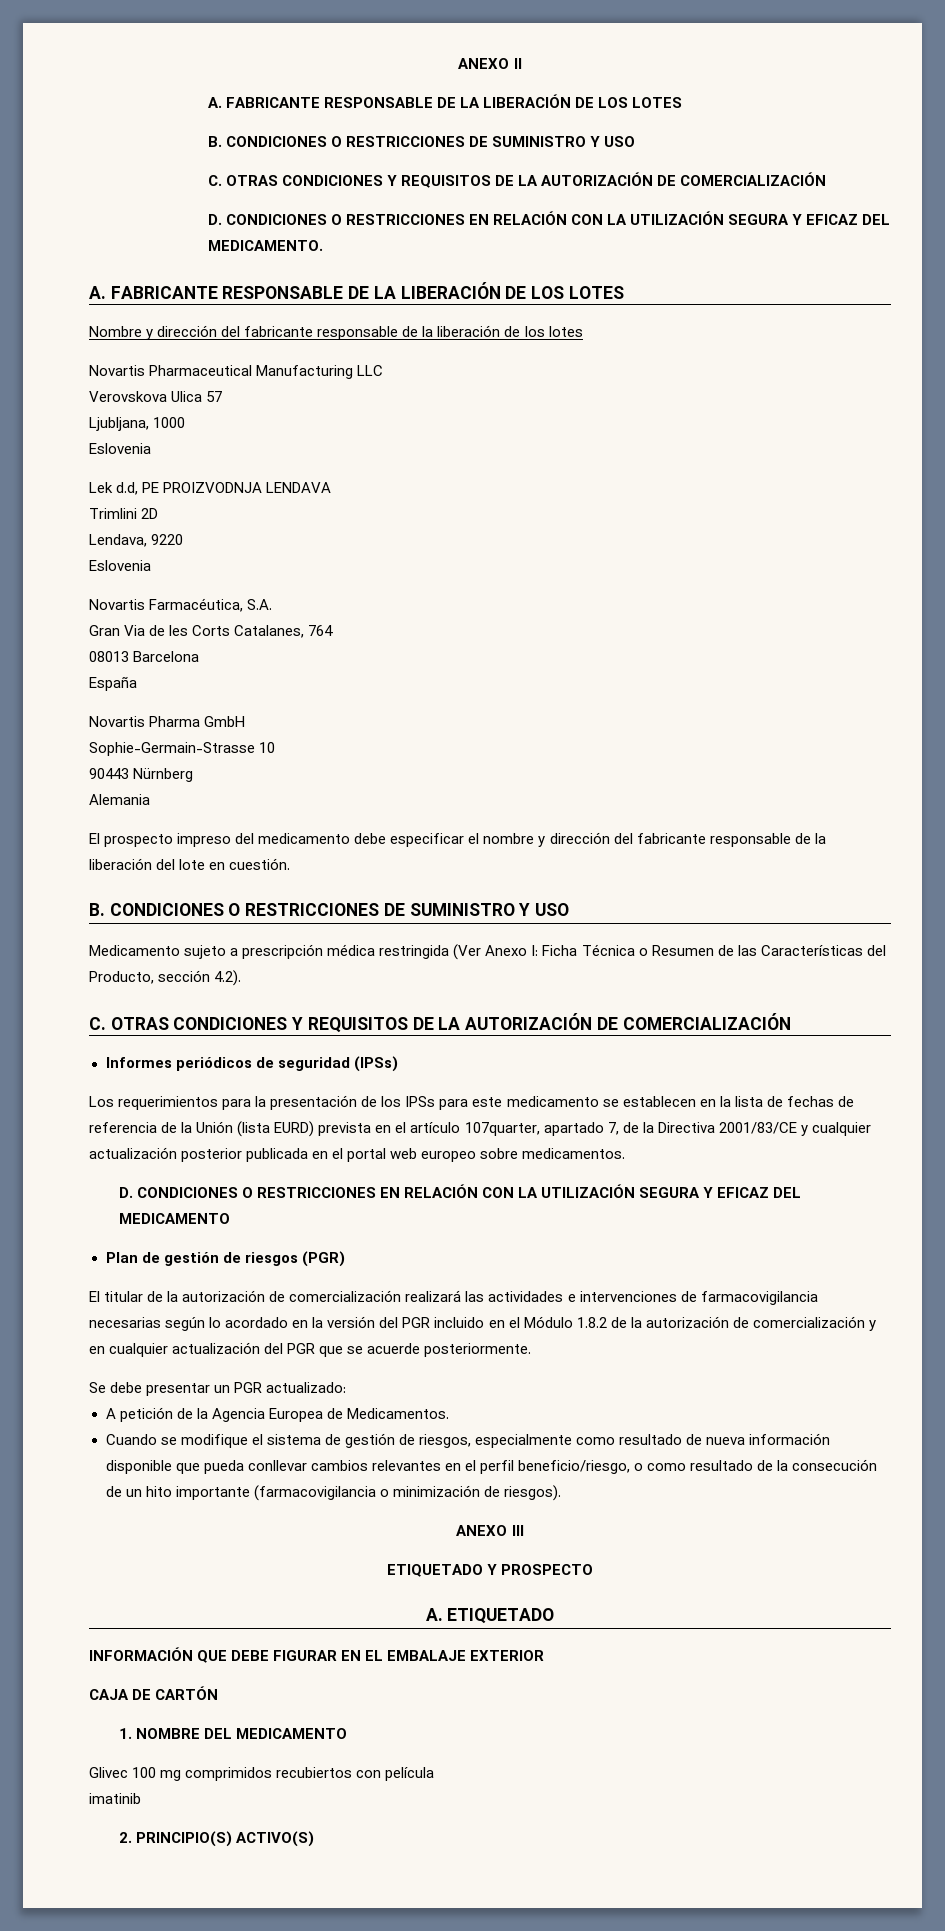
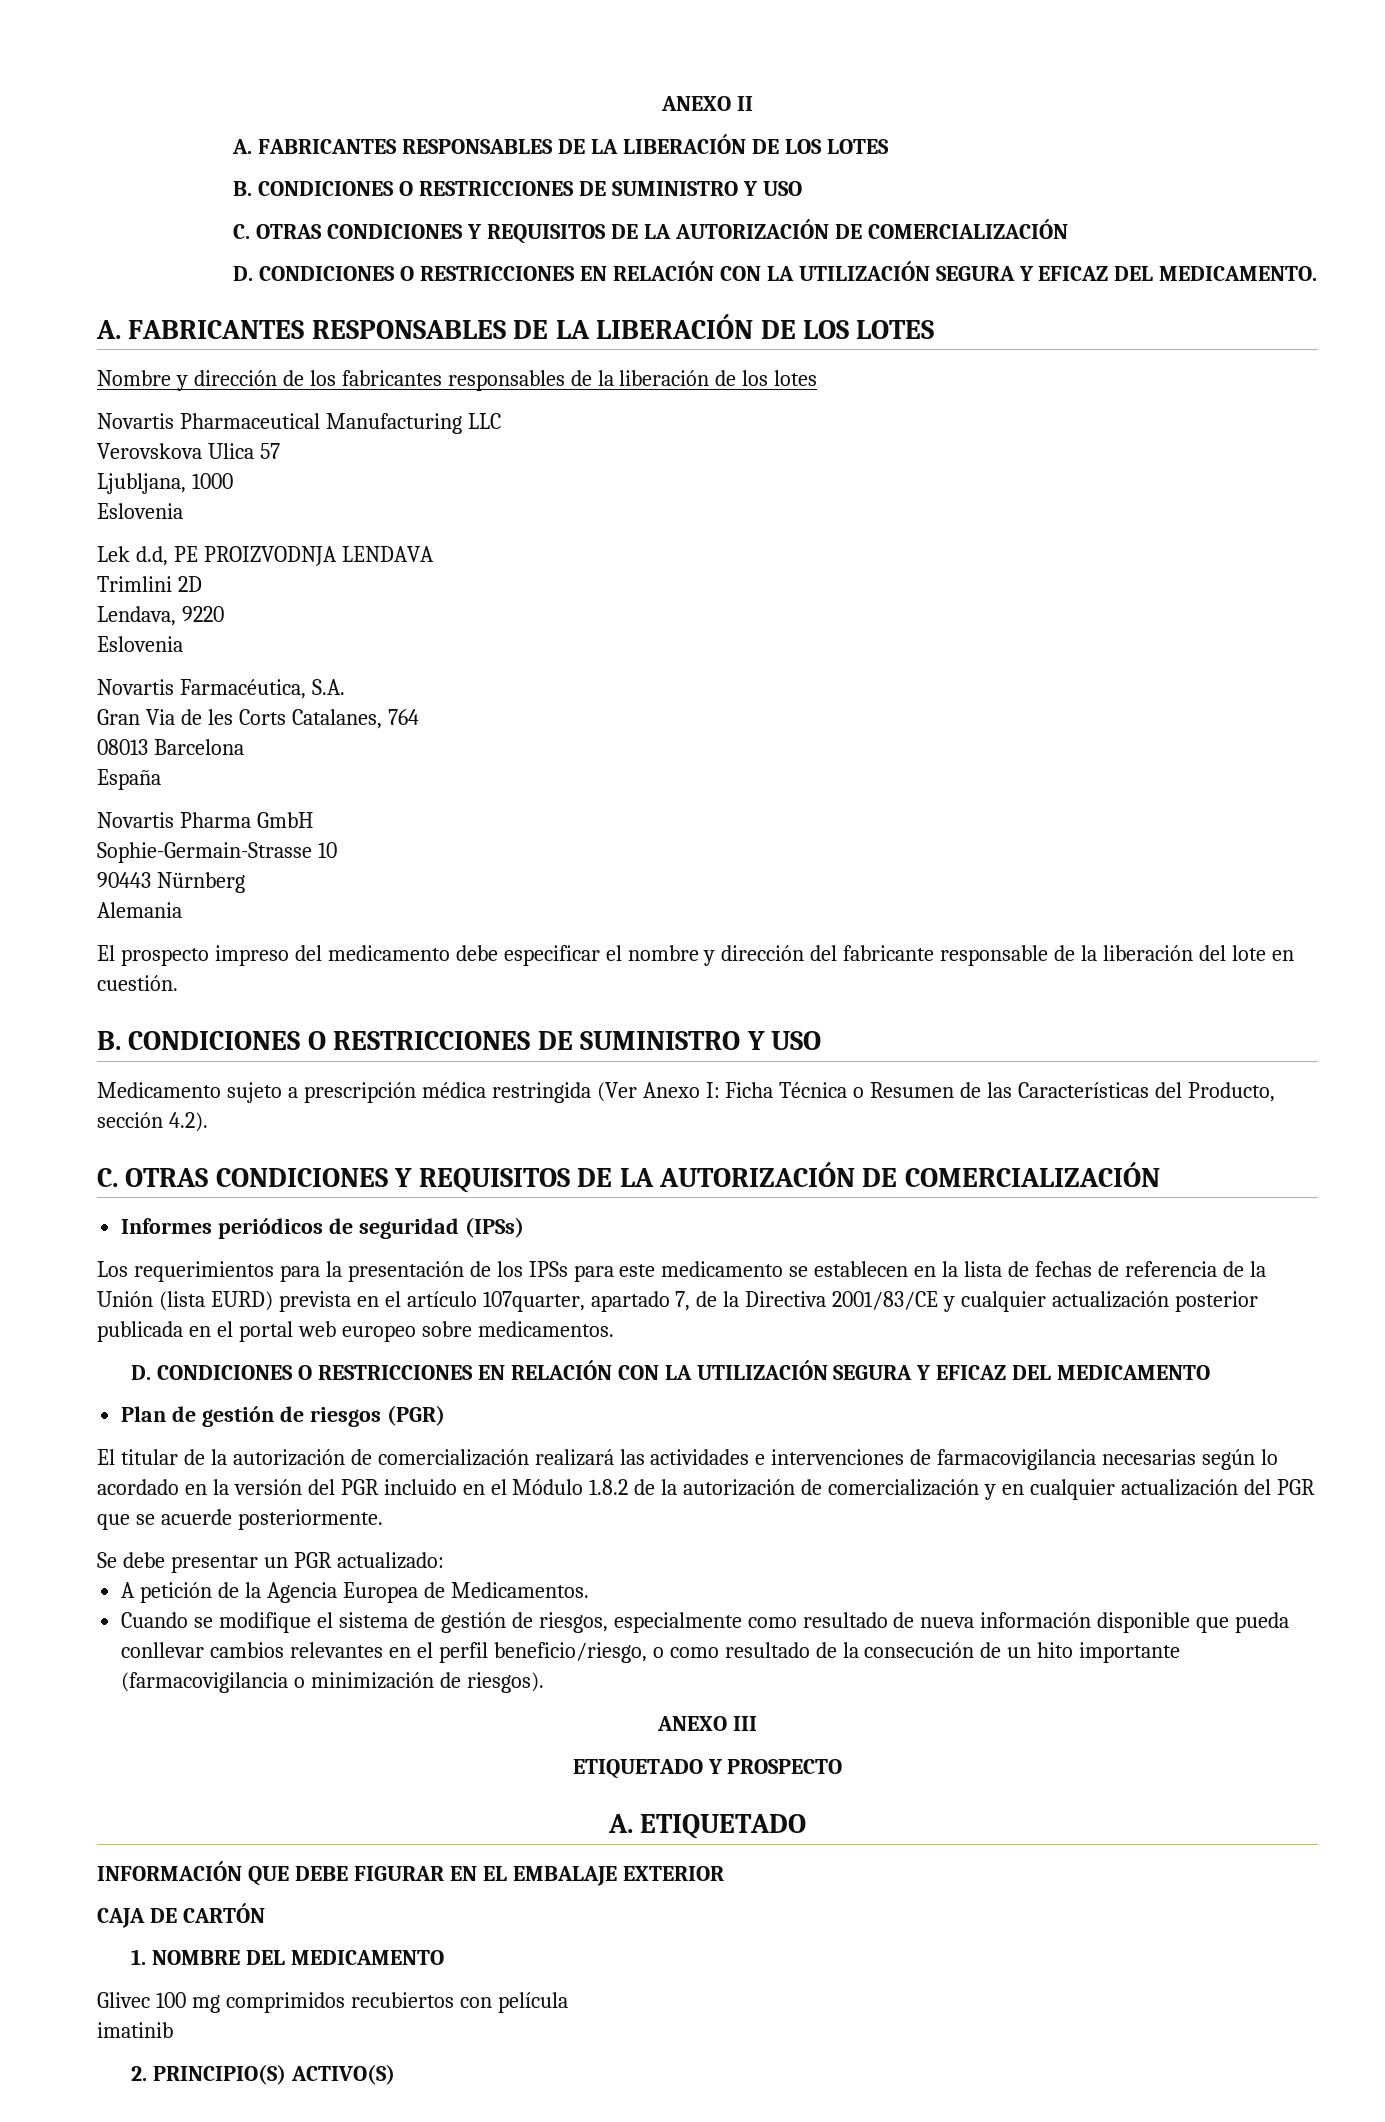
[225,97,433,108] FABRICANTE RESPONSABLE -> [258,139,554,154] FABRICANTES RESPONSABLES
[110,286,344,299] FABRICANTE RESPONSABLE -> [128,320,506,339] FABRICANTES RESPONSABLES
[221,326,399,340] del fabricante responsable -> [282,370,565,391] de los fabricantes responsables

